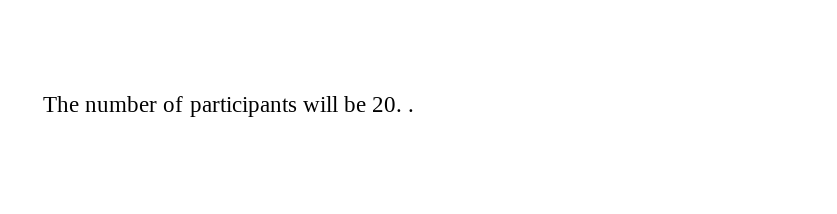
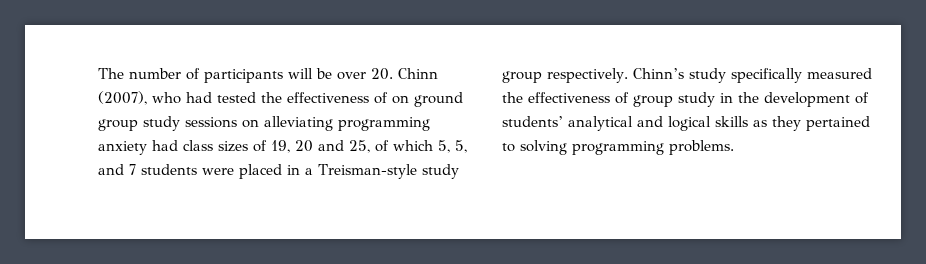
[372,97,415,112] 20. . -> [337,68,438,80] [98,91,463,107] [98,116,430,131] [98,140,467,155] [98,164,459,179] [502,68,872,83] [502,92,869,107] [502,116,870,131] [502,140,734,155] over 20. Chinn (2007), who had tested the effectiveness of on ground group study sessions on alleviating programming anxiety had class sizes of 19, 20 and 25, of which 5, 5, and 7 students were placed in a Treisman-style study group respectively. Chinn’s study specifically measured the effectiveness of group study in the development of students’ analytical and logical skills as they pertained to solving programming problems.

